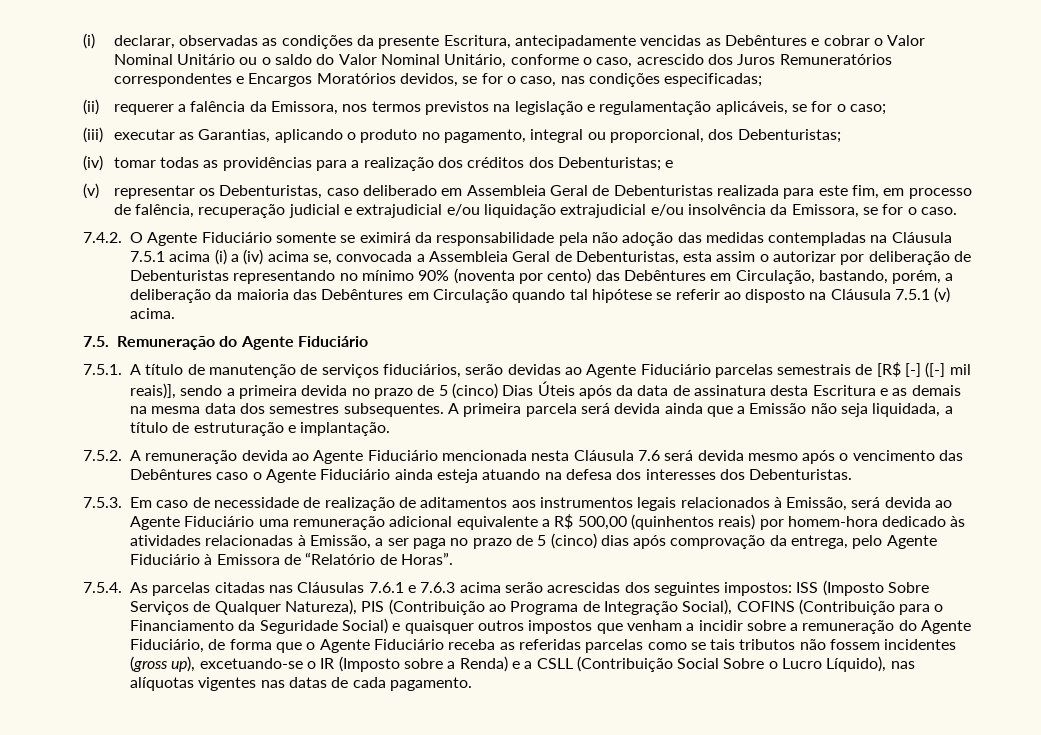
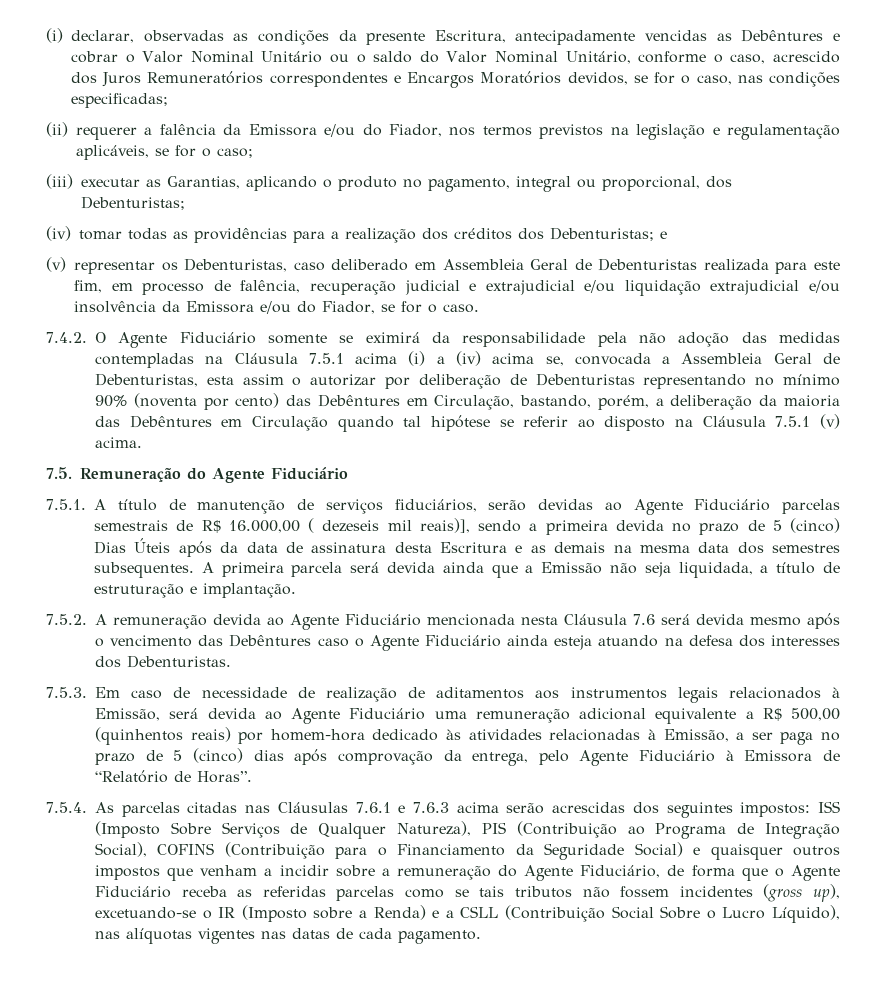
[271,101,339,115] Emissora, -> [248,124,442,137] Emissora e/ou do Fiador,
[791,204,859,218] Emissora, -> [186,301,375,314] Emissora e/ou do Fiador,
[876,362,946,378] [R$ [-] ([-] -> [201,518,380,533] R$ 16.000,00 ( dezeseis

